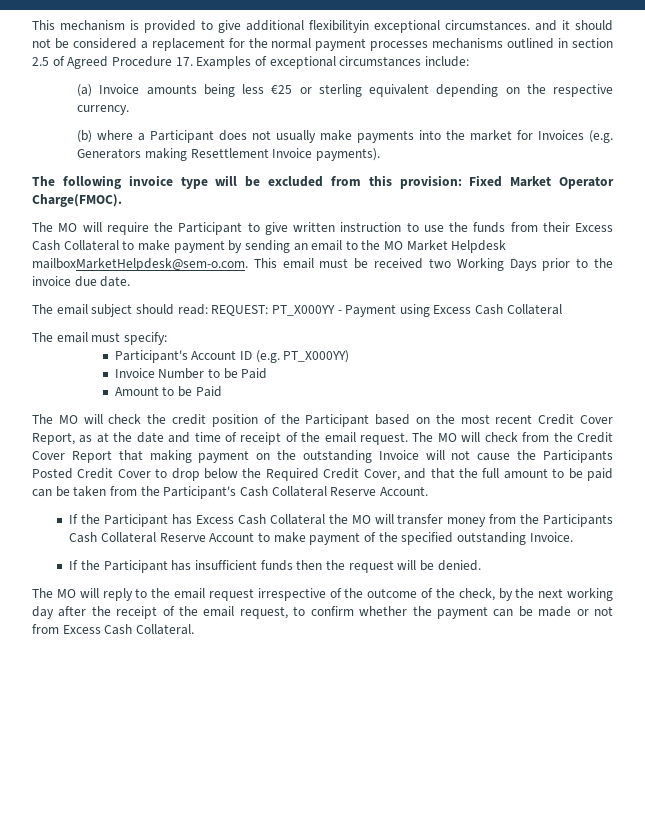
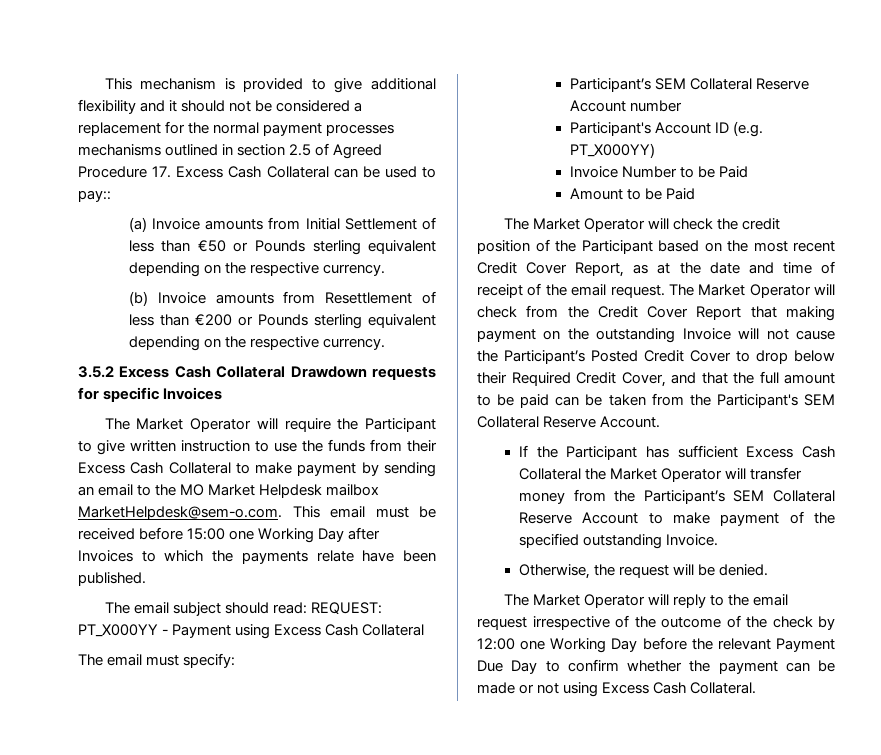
[309,20,530,33] flexibilityin exceptional circumstances. -> [78,99,136,114] flexibility
[196,56,469,69] [77,84,312,97] Examples of exceptional circumstances include: // (a) Invoice amounts being less €25 or -> [176,166,436,178] [78,190,111,202] [128,217,436,232] [128,240,305,252] Excess Cash Collateral can be used to pay:: // (a) Invoice amounts from Initial Settlement of less than €50 or Pounds
[97,130,614,143] [77,148,380,161] [32,175,614,189] [32,194,122,207] [32,222,78,232] where a Participant does not usually make payments into the market for Invoices (e.g. Generators making Resettlement Invoice payments). // The following invoice type will be excluded from this provision: Fixed Market Operator Charge(FMOC). // The MO -> [157,291,437,304] [128,314,437,329] [128,336,386,351] [78,366,436,380] [78,387,223,402] [104,418,252,432] Invoice amounts from Resettlement of less than €200 or Pounds sterling equivalent depending on the respective currency. // 3.5.2 Excess Cash Collateral Drawdown requests for specific Invoices // The Market Operator
[32,258,248,271] mailboxMarketHelpdesk@sem-o.com. -> [326,484,380,496] [78,506,282,520] mailbox MarketHelpdesk@sem-o.com.
[428,258,613,271] [32,276,131,287] two Working Days prior to the invoice due date. -> [139,527,381,543] [78,550,437,564] [78,572,146,586] before 15:00 one Working Day after Invoices to which the payments relate have been published.
(167, 338) none -> [569,78,810,92] [569,100,683,112] // Participant’s SEM Collateral Reserve Account number
[58,415,78,424] MO -> [532,218,645,232] Market Operator
[437,433,457,442] MO -> [698,284,811,298] Market Operator
[543,450,614,463] Participants -> [504,350,585,364] Participant’s
[242,468,262,478] the -> [477,372,507,384] their
[239,486,268,497] Cash -> [804,394,835,406] SEM
(193, 519) none -> [677,445,738,458] sufficient
[351,515,371,524] MO -> [610,468,723,482] Market Operator
[543,514,614,527] [69,532,98,543] Participants Cash -> [643,490,765,504] Participant’s SEM
[69,560,323,573] If the Participant has insufficient funds then -> [518,564,590,579] Otherwise,
[56,589,76,598] MO -> [532,594,645,608] Market Operator
[458,588,613,601] [32,606,288,619] check, by the next working day after the receipt of the email request, -> [772,616,835,630] [477,637,835,653] [477,660,538,674] check by 12:00 one Working Day before the relevant Payment Due Day
[32,624,59,634] from -> [563,682,599,697] using

